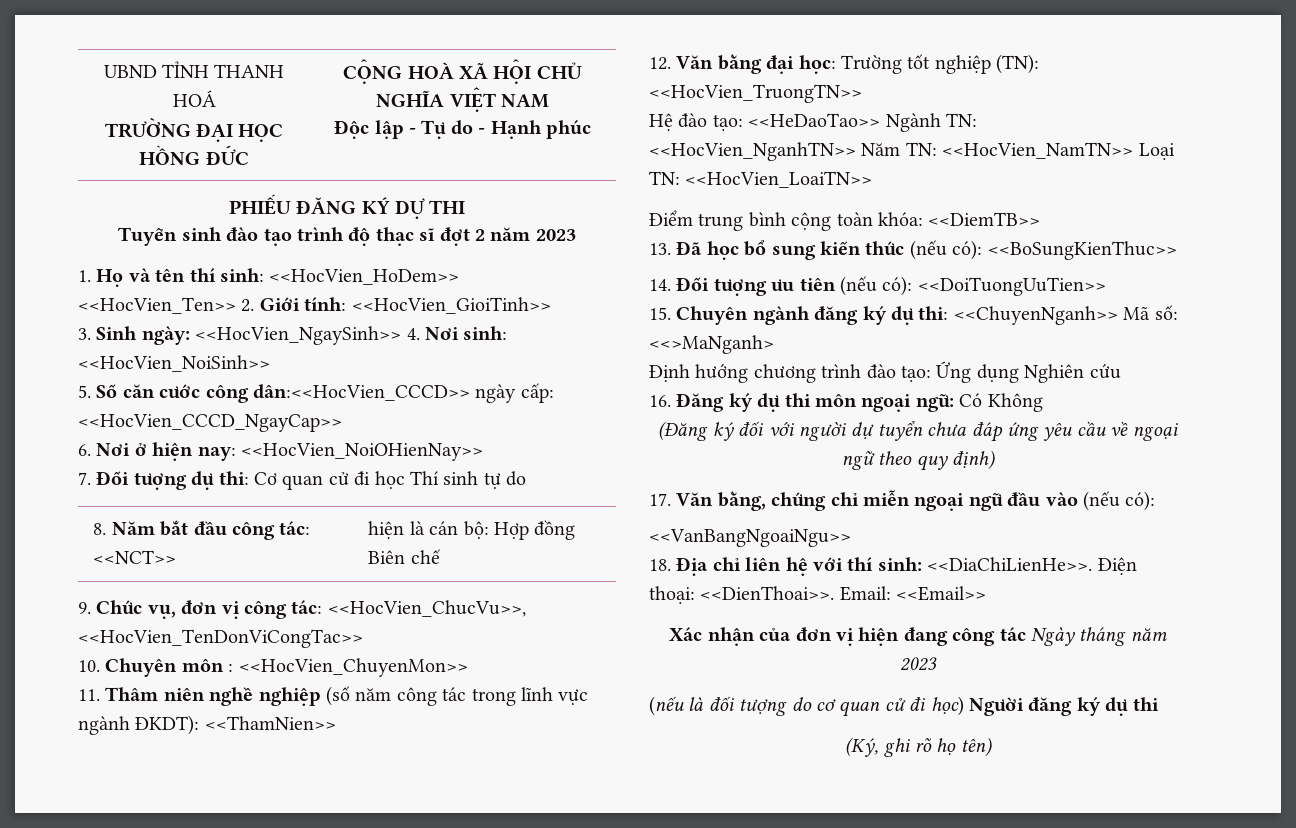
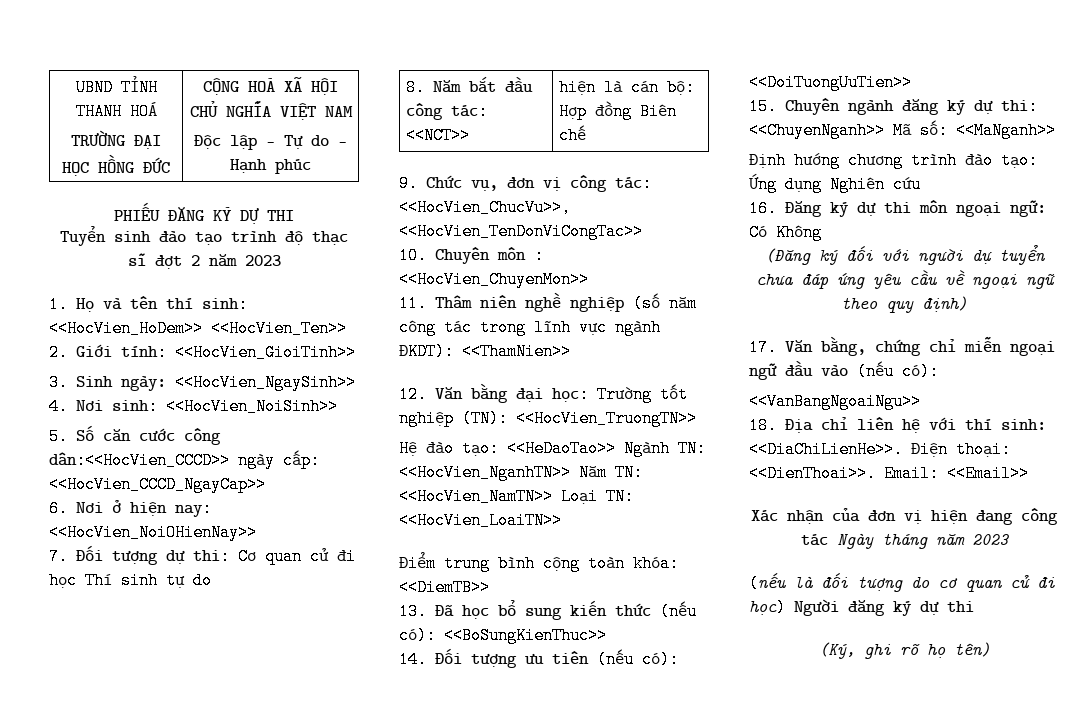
[649,335,774,354] <<>MaNganh> -> [956,122,1056,139] <<MaNganh>>

